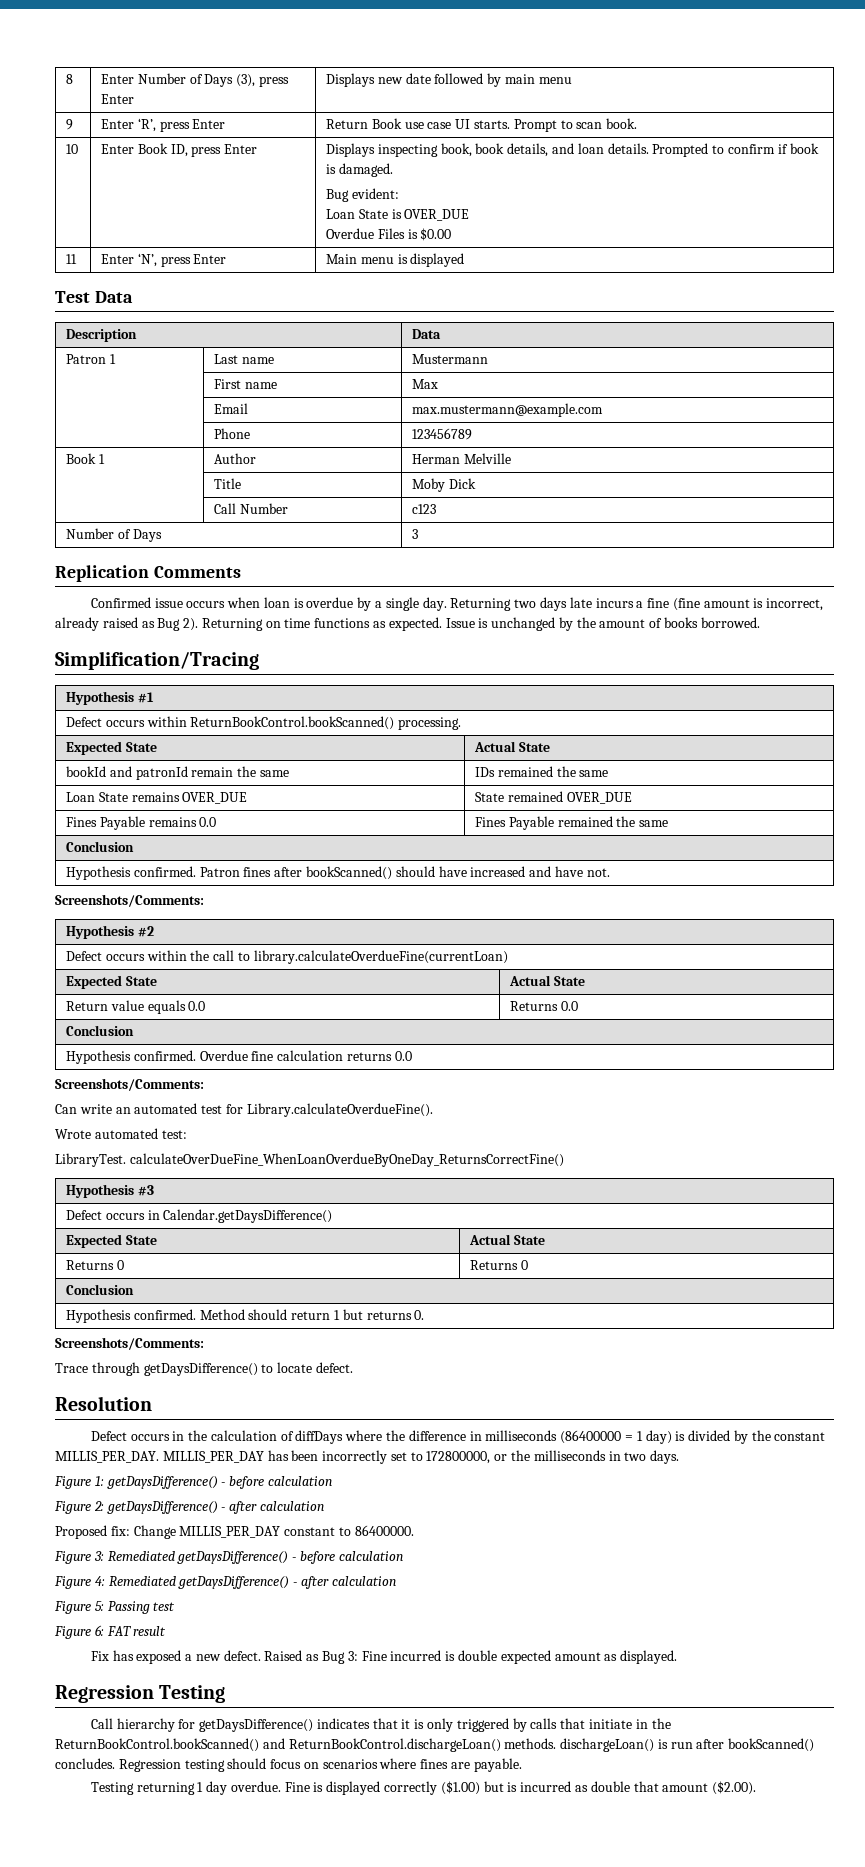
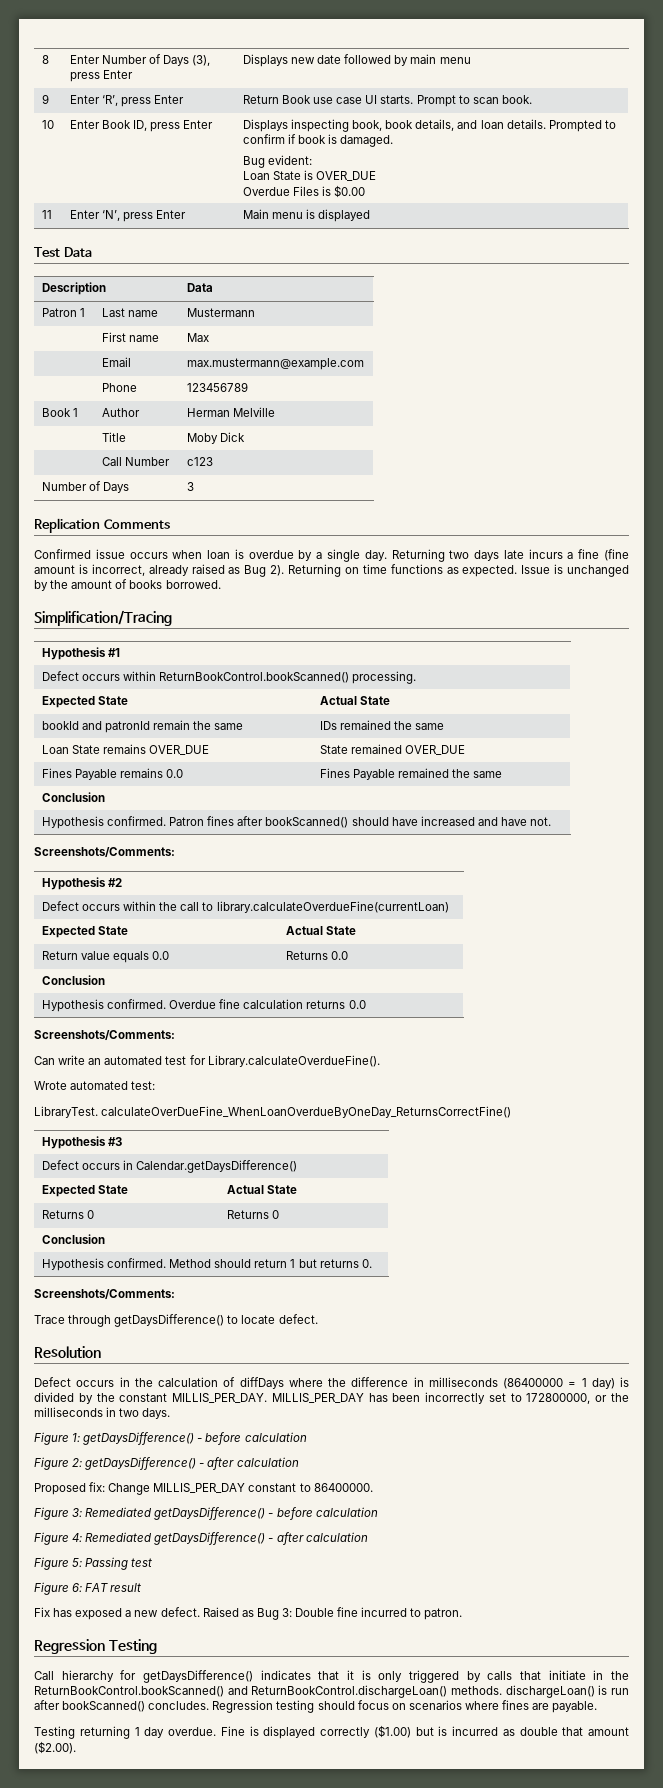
[361,1650,678,1664] Fine incurred is double expected amount as displayed. -> [295,1607,463,1620] Double fine incurred to patron.

